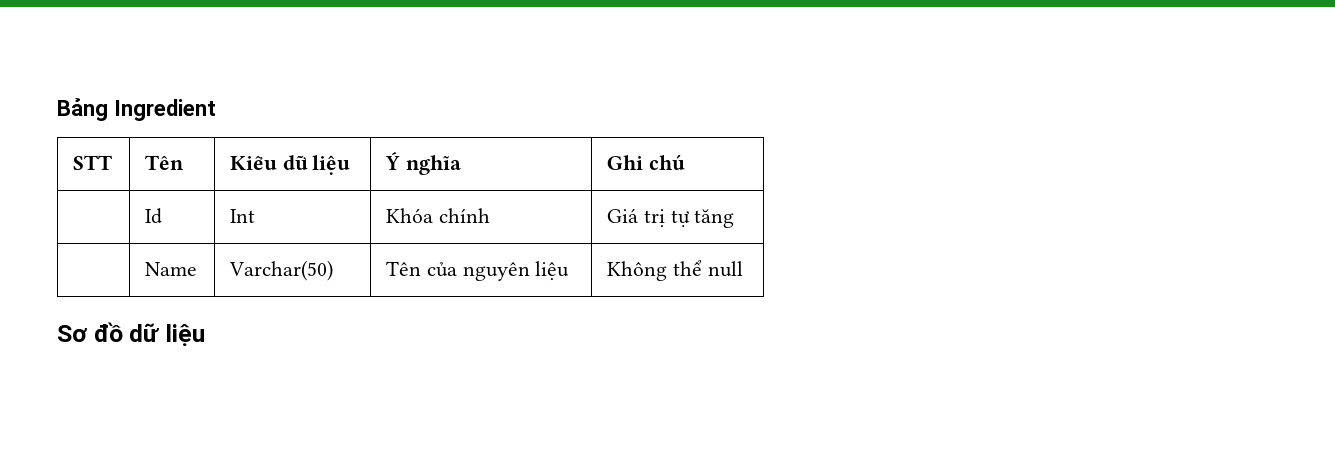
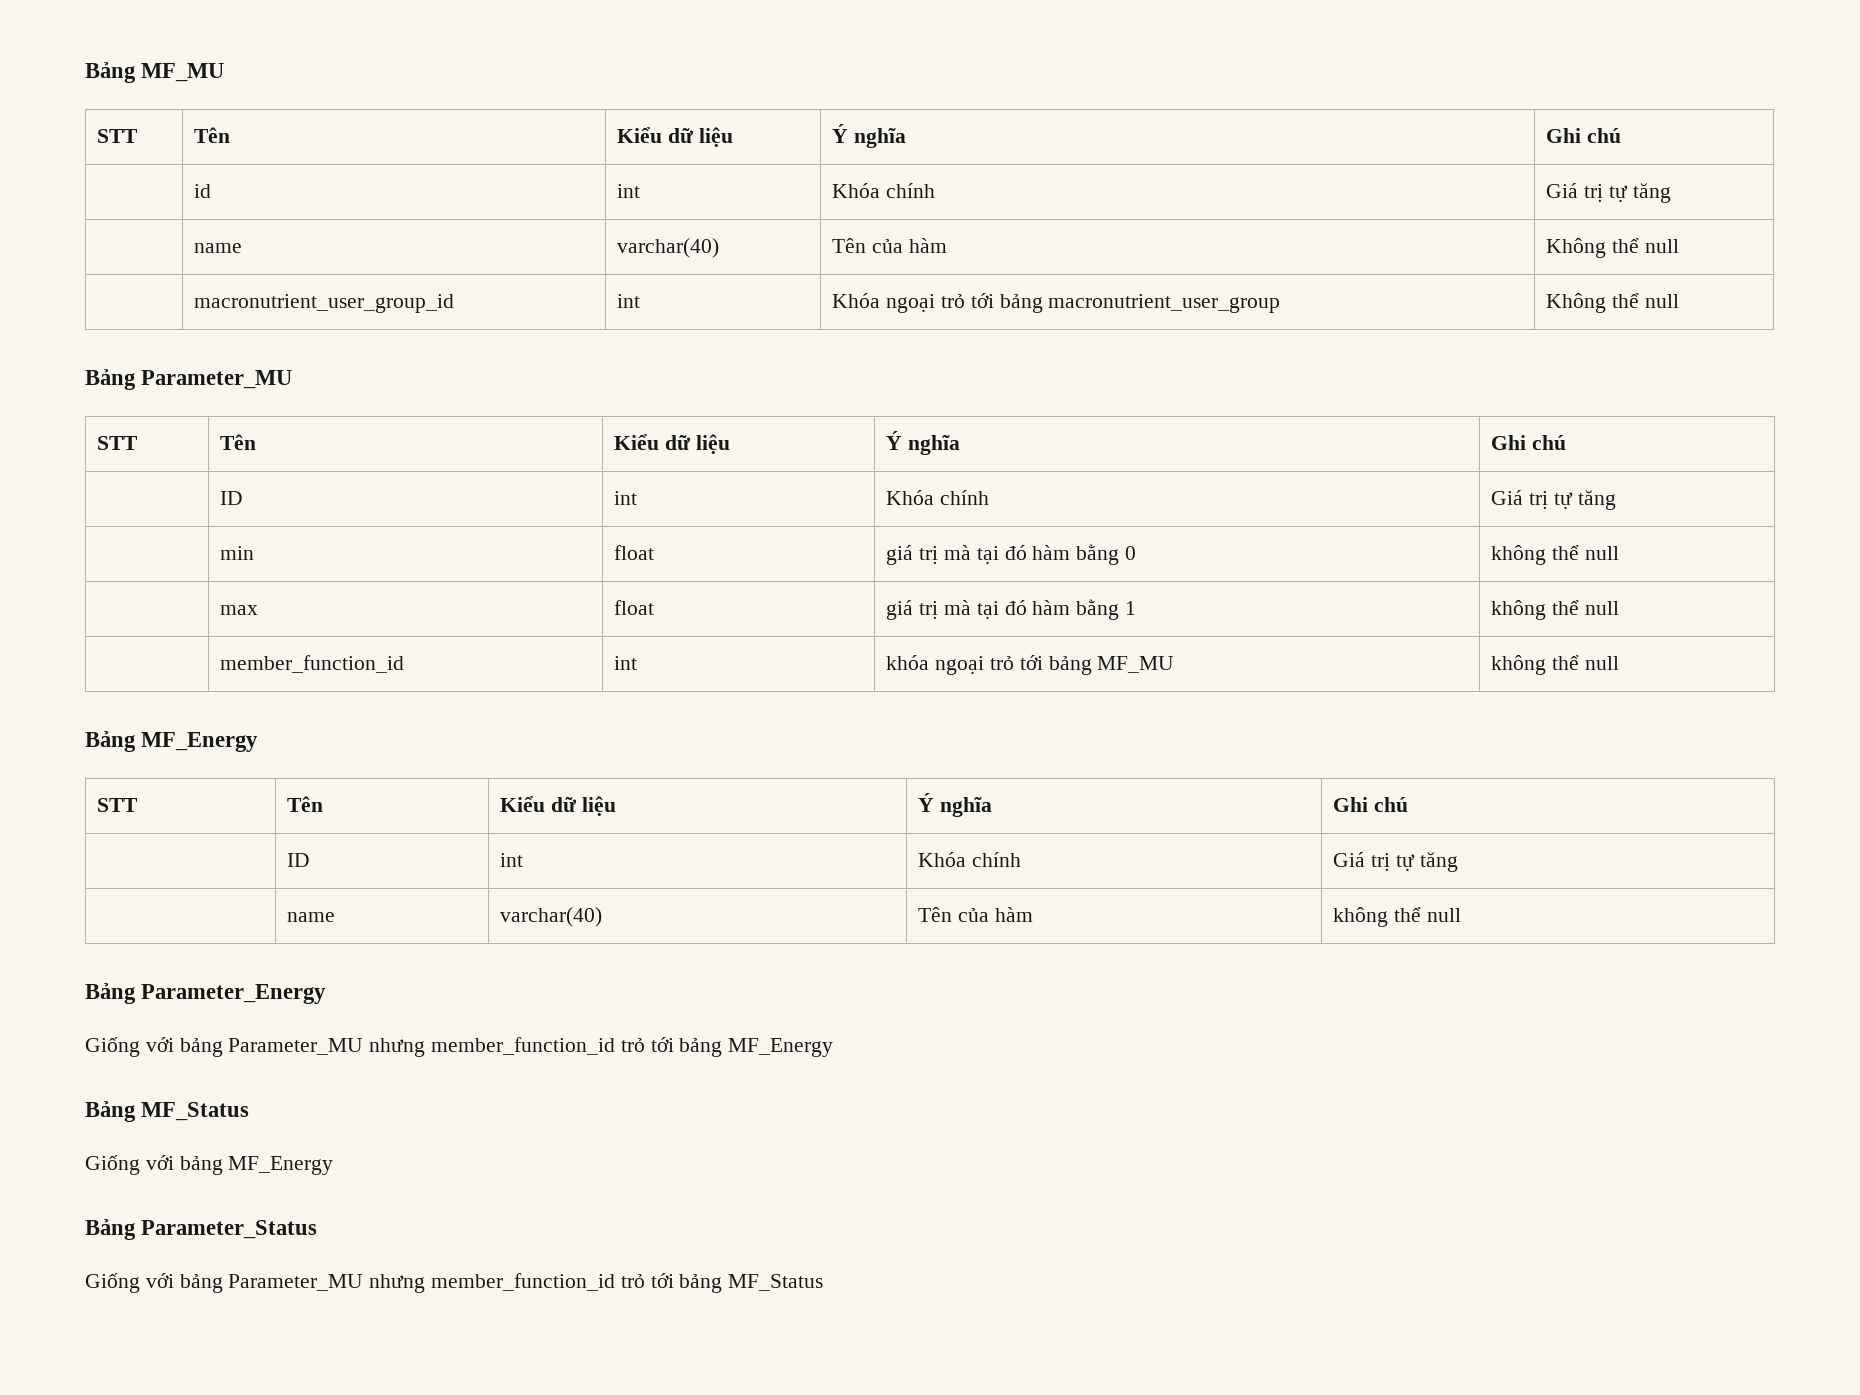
[57,98,216,121] [73,155,113,170] [145,155,185,170] [230,155,350,175] [385,152,461,175] [607,154,685,170] [145,208,163,224] [230,209,256,223] [386,208,490,223] [607,208,735,228] [145,262,198,276] [229,260,334,281] [386,261,570,281] [607,260,743,281] [57,322,205,346] Bảng Ingredient // STT | Tên | Kiểu dữ liệu | Ý nghĩa | Ghi chú // | Id | Int | Khóa chính | Giá trị tự tăng // | Name | Varchar(50) | Tên của nguyên liệu | Không thể null // Sơ đồ dữ liệu -> [85,62,225,83] [97,129,139,143] [194,127,231,143] [617,127,734,147] [832,124,907,148] [1546,128,1622,143] [194,184,212,198] [617,184,641,198] [832,183,936,198] [1546,183,1671,203] [194,243,243,253] [617,238,720,258] [832,238,948,253] [1546,238,1680,258] [194,294,455,313] [617,294,641,308] [832,293,1281,313] [1546,293,1680,313] [85,369,293,390] [97,436,139,450] [220,434,257,450] [614,434,731,454] [886,431,961,455] [1491,435,1567,450] [220,491,244,505] [614,491,638,505] [886,490,990,505] [1491,490,1616,510] [220,546,255,560] [614,545,655,560] [886,544,1137,565] [1491,545,1620,565] [220,605,259,615] [614,600,655,615] [886,599,1137,620] [1491,600,1620,620] [220,655,405,673] [614,656,638,670] [886,655,1175,675] [1491,655,1620,675] [85,731,259,752] [97,798,139,812] [287,796,324,812] [500,796,617,816] [918,793,993,817] [1333,797,1409,812] [287,853,311,867] [500,853,524,867] [918,852,1022,867] [1333,852,1458,872] [287,912,336,922] [500,907,603,927] [918,907,1034,922] [1333,907,1462,927] [85,983,327,1004] [85,1037,834,1057] [85,1101,250,1122] [85,1155,334,1175] [85,1219,318,1240] [85,1273,824,1293] Bảng MF_MU // STT | Tên | Kiểu dữ liệu | Ý nghĩa | Ghi chú // | id | int | Khóa chính | Giá trị tự tăng // | name | varchar(40) | Tên của hàm | Không thể null // | macronutrient_user_group_id | int | Khóa ngoại trỏ tới bảng macronutrient_user_group | Không thể null // Bảng Parameter_MU // STT | Tên | Kiểu dữ liệu | Ý nghĩa | Ghi chú // | ID | int | Khóa chính | Giá trị tự tăng // | min | float | giá trị mà tại đó hàm bằng 0 | không thể null // | max | float | giá trị mà tại đó hàm bằng 1 | không thể null // | member_function_id | int | khóa ngoại trỏ tới bảng MF_MU | không thể null // Bảng MF_Energy // STT | Tên | Kiểu dữ liệu | Ý nghĩa | Ghi chú // | ID | int | Khóa chính | Giá trị tự tăng // | name | varchar(40) | Tên của hàm | không thể null // Bảng Parameter_Energy // Giống với bảng Parameter_MU nhưng member_function_id trỏ tới bảng MF_Energy // Bảng MF_Status // Giống với bảng MF_Energy // Bảng Parameter_Status // Giống với bảng Parameter_MU nhưng member_function_id trỏ tới bảng MF_Status

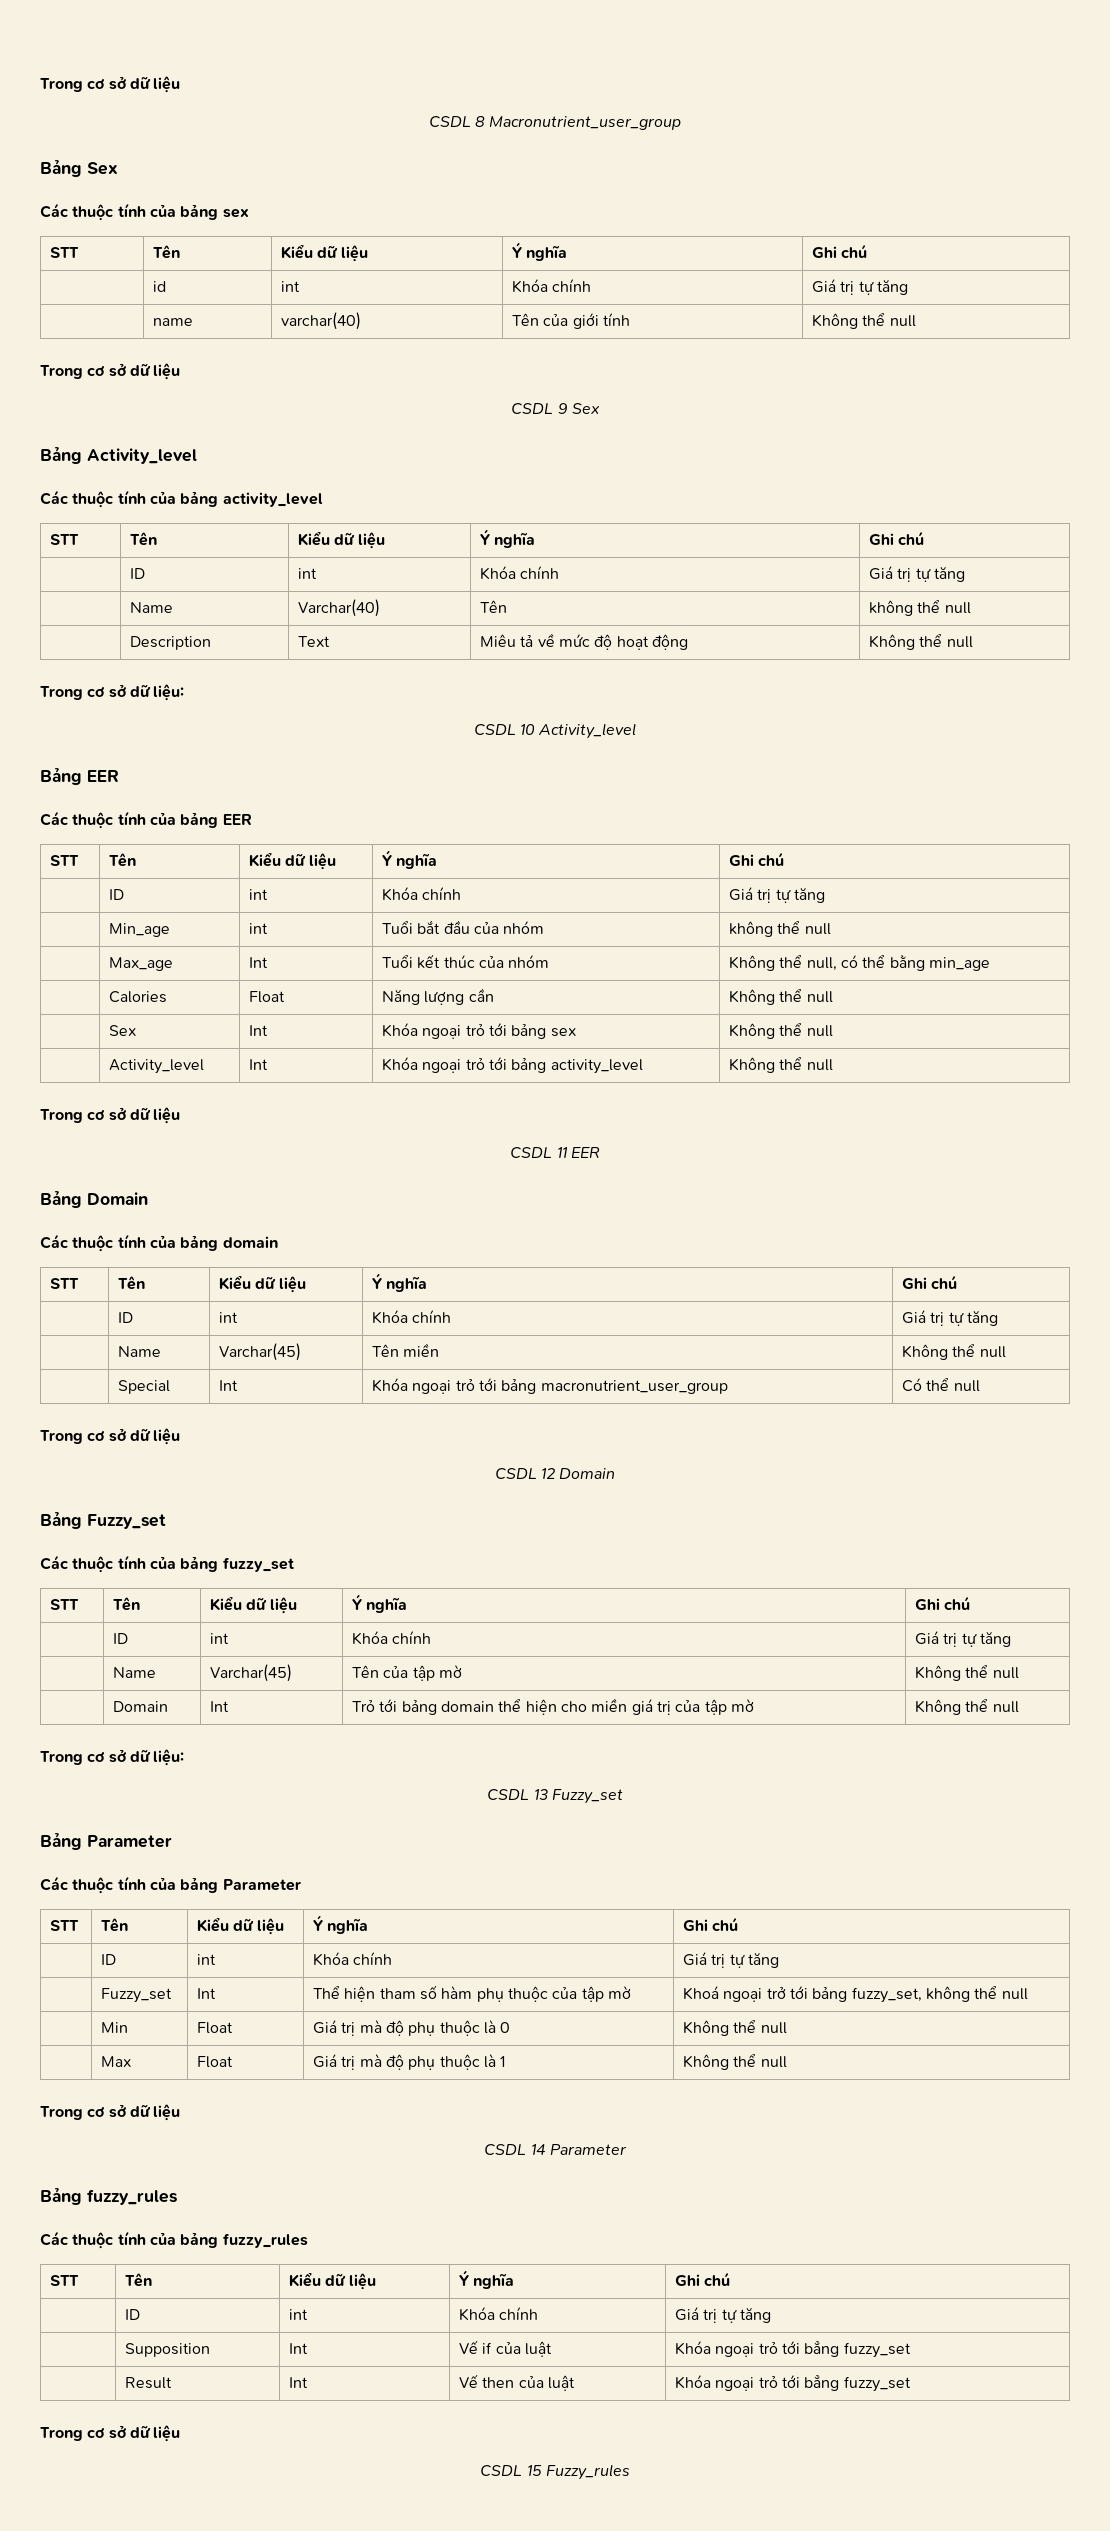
[85,62,225,83] Bảng MF_MU -> [40,76,181,93] [428,116,682,130] [40,160,118,177] [40,203,249,221] Trong cơ sở dữ liệu // CSDL 8 Macronutrient_user_group // Bảng Sex // Các thuộc tính của bảng sex
[909,238,948,253] [1546,238,1680,258] [194,294,455,313] [617,294,641,308] [832,293,1281,313] [1546,293,1680,313] [85,369,293,390] hàm | Không thể null // | macronutrient_user_group_id | int | Khóa ngoại trỏ tới bảng macronutrient_user_group | Không thể null // Bảng Parameter_MU -> [572,313,631,329] [812,313,916,329] [40,363,181,380] [511,403,600,414] [40,447,197,464] [40,490,323,508] giới tính | Không thể null // Trong cơ sở dữ liệu // CSDL 9 Sex // Bảng Activity_level // Các thuộc tính của bảng activity_level
[220,546,255,560] [614,545,655,560] [886,544,1137,565] [1491,545,1620,565] [220,605,259,615] [614,600,655,615] [886,599,1137,620] [1491,600,1620,620] [220,655,405,673] [614,656,638,670] [886,655,1175,675] [1491,655,1620,675] [85,731,259,752] min | float | giá trị mà tại đó hàm bằng 0 | không thể null // | max | float | giá trị mà tại đó hàm bằng 1 | không thể null // | member_function_id | int | khóa ngoại trỏ tới bảng MF_MU | không thể null // Bảng MF_Energy -> [130,602,174,613] [298,599,381,617] [480,600,508,613] [869,600,971,616] [130,636,212,650] [298,636,331,647] [480,633,688,650] [869,634,973,650] [40,684,185,701] [473,723,637,739] [40,768,119,785] [40,811,252,829] Name | Varchar(40) | Tên | không thể null // | Description | Text | Miêu tả về mức độ hoạt động | Không thể null // Trong cơ sở dữ liệu: // CSDL 10 Activity_level // Bảng EER // Các thuộc tính của bảng EER
[287,912,336,922] [500,907,603,927] [918,907,1034,922] [1333,907,1462,927] [85,983,327,1004] [85,1037,834,1057] [85,1101,250,1122] [85,1155,334,1175] [85,1219,318,1240] [85,1273,824,1293] name | varchar(40) | Tên của hàm | không thể null // Bảng Parameter_Energy // Giống với bảng Parameter_MU nhưng member_function_id trỏ tới bảng MF_Energy // Bảng MF_Status // Giống với bảng MF_Energy // Bảng Parameter_Status // Giống với bảng Parameter_MU nhưng member_function_id trỏ tới bảng MF_Status -> [109,923,171,937] [249,923,269,934] [382,920,545,934] [729,921,831,937] [109,957,174,971] [249,957,269,968] [382,954,550,969] [729,954,990,971] [109,991,168,1003] [249,991,286,1003] [382,988,494,1005] [729,989,833,1005] [109,1025,137,1036] [249,1025,269,1036] [382,1023,576,1039] [729,1023,833,1039] [109,1059,205,1074] [249,1059,269,1070] [382,1057,643,1074] [729,1057,833,1073] [40,1107,181,1124] [510,1147,600,1158] [40,1191,148,1208] [40,1234,278,1252] [50,1278,80,1289] [118,1276,146,1290] [219,1276,306,1293] [372,1273,428,1292] [902,1275,958,1289] [118,1312,134,1323] [219,1312,239,1323] [372,1310,452,1324] [902,1310,999,1326] [118,1346,162,1357] [219,1343,302,1361] [372,1343,440,1357] [902,1344,1006,1360] [118,1380,171,1394] [219,1380,239,1391] [372,1378,728,1394] [902,1378,980,1392] [40,1428,181,1445] [494,1468,616,1479] [40,1512,166,1529] [40,1555,294,1573] [50,1599,80,1610] [113,1597,141,1611] [210,1597,297,1614] [352,1594,408,1613] [915,1596,971,1610] [113,1633,129,1644] [210,1633,230,1644] [352,1631,432,1645] [915,1631,1012,1647] [113,1667,157,1678] [210,1664,293,1682] [352,1665,463,1681] [915,1665,1019,1681] [113,1701,169,1712] [210,1701,230,1712] [352,1698,754,1715] [915,1699,1019,1715] [40,1749,185,1766] [487,1789,623,1804] [40,1833,172,1850] [40,1876,301,1894] [50,1920,80,1931] [101,1918,129,1932] [197,1918,284,1935] [313,1915,369,1934] [683,1917,739,1931] [101,1954,117,1965] [197,1954,217,1965] [313,1952,393,1966] [683,1952,780,1968] [101,1988,173,2003] [197,1988,217,1999] [313,1985,631,2002] [683,1986,1028,2003] [101,2022,129,2033] [197,2022,234,2034] [313,2020,511,2036] [683,2020,787,2036] [101,2056,132,2067] [197,2056,234,2068] [313,2054,506,2070] [683,2054,787,2070] [40,2104,181,2121] [484,2144,627,2155] [40,2188,177,2205] [40,2231,308,2249] [50,2275,80,2286] [125,2273,153,2287] [289,2273,376,2290] [459,2270,515,2289] [675,2272,731,2286] [125,2309,141,2320] [289,2309,309,2320] [459,2307,539,2321] [675,2307,772,2323] [125,2343,211,2357] [289,2343,309,2354] [459,2340,553,2357] [675,2341,911,2358] [125,2377,173,2389] [289,2377,309,2388] [459,2374,576,2391] [675,2375,911,2392] [40,2425,181,2442] [480,2464,630,2480] Min_age | int | Tuổi bắt đầu của nhóm | không thể null // | Max_age | Int | Tuổi kết thúc của nhóm | Không thể null, có thể bằng min_age // | Calories | Float | Năng lượng cần | Không thể null // | Sex | Int | Khóa ngoại trỏ tới bảng sex | Không thể null // | Activity_level | Int | Khóa ngoại trỏ tới bảng activity_level | Không thể null // Trong cơ sở dữ liệu // CSDL 11 EER // Bảng Domain // Các thuộc tính của bảng domain // STT | Tên | Kiểu dữ liệu | Ý nghĩa | Ghi chú // | ID | int | Khóa chính | Giá trị tự tăng // | Name | Varchar(45) | Tên miền | Không thể null // | Special | Int | Khóa ngoại trỏ tới bảng macronutrient_user_group | Có thể null // Trong cơ sở dữ liệu // CSDL 12 Domain // Bảng Fuzzy_set // Các thuộc tính của bảng fuzzy_set // STT | Tên | Kiểu dữ liệu | Ý nghĩa | Ghi chú // | ID | int | Khóa chính | Giá trị tự tăng // | Name | Varchar(45) | Tên của tập mờ | Không thể null // | Domain | Int | Trỏ tới bảng domain thể hiện cho miền giá trị của tập mờ | Không thể null // Trong cơ sở dữ liệu: // CSDL 13 Fuzzy_set // Bảng Parameter // Các thuộc tính của bảng Parameter // STT | Tên | Kiểu dữ liệu | Ý nghĩa | Ghi chú // | ID | int | Khóa chính | Giá trị tự tăng // | Fuzzy_set | Int | Thể hiện tham số hàm phụ thuộc của tập mờ | Khoá ngoại trở tới bảng fuzzy_set, không thể null // | Min | Float | Giá trị mà độ phụ thuộc là 0 | Không thể null // | Max | Float | Giá trị mà độ phụ thuộc là 1 | Không thể null // Trong cơ sở dữ liệu // CSDL 14 Parameter // Bảng fuzzy_rules // Các thuộc tính của bảng fuzzy_rules // STT | Tên | Kiểu dữ liệu | Ý nghĩa | Ghi chú // | ID | int | Khóa chính | Giá trị tự tăng // | Supposition | Int | Vế if của luật | Khóa ngoại trỏ tới bẳng fuzzy_set // | Result | Int | Vế then của luật | Khóa ngoại trỏ tới bẳng fuzzy_set // Trong cơ sở dữ liệu // CSDL 15 Fuzzy_rules

